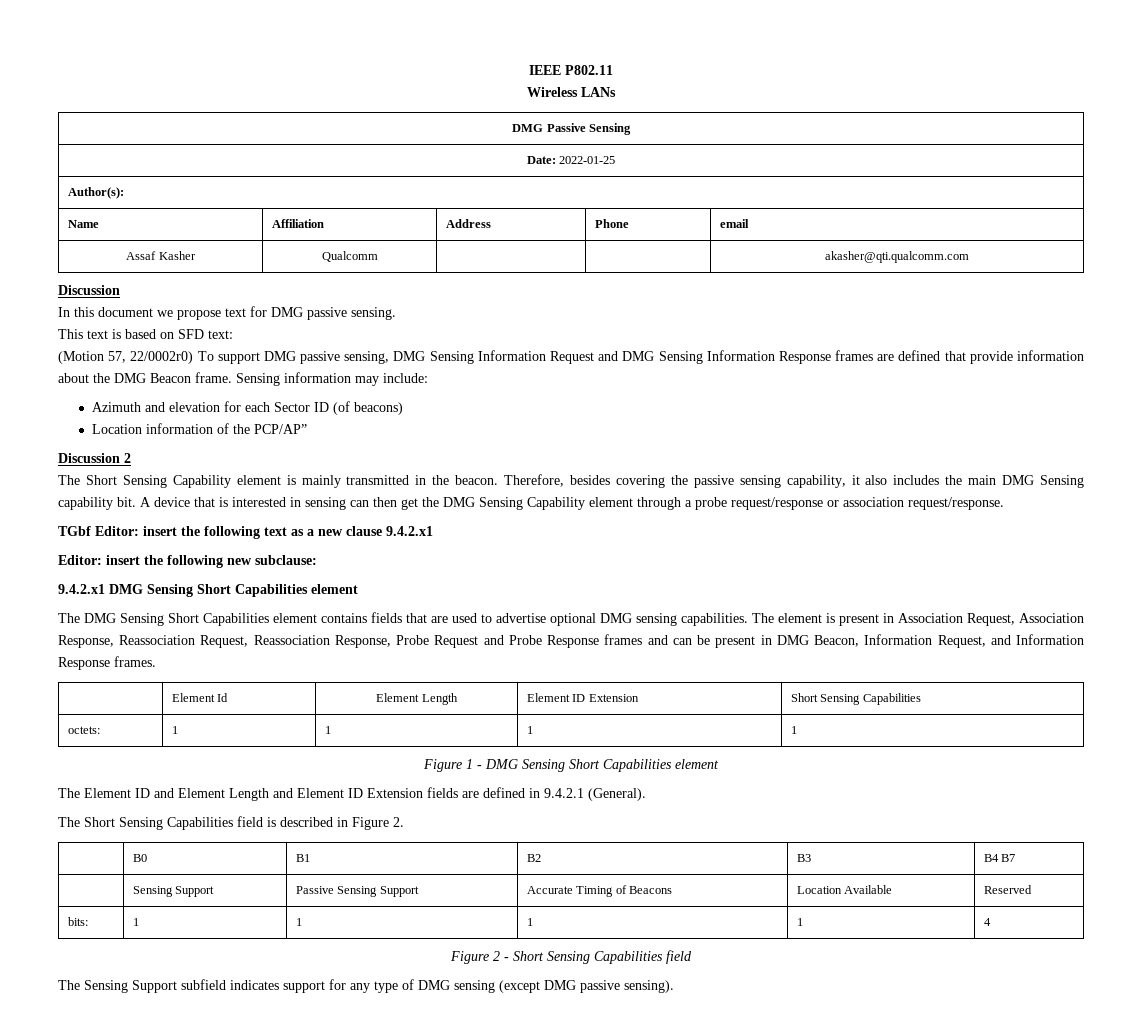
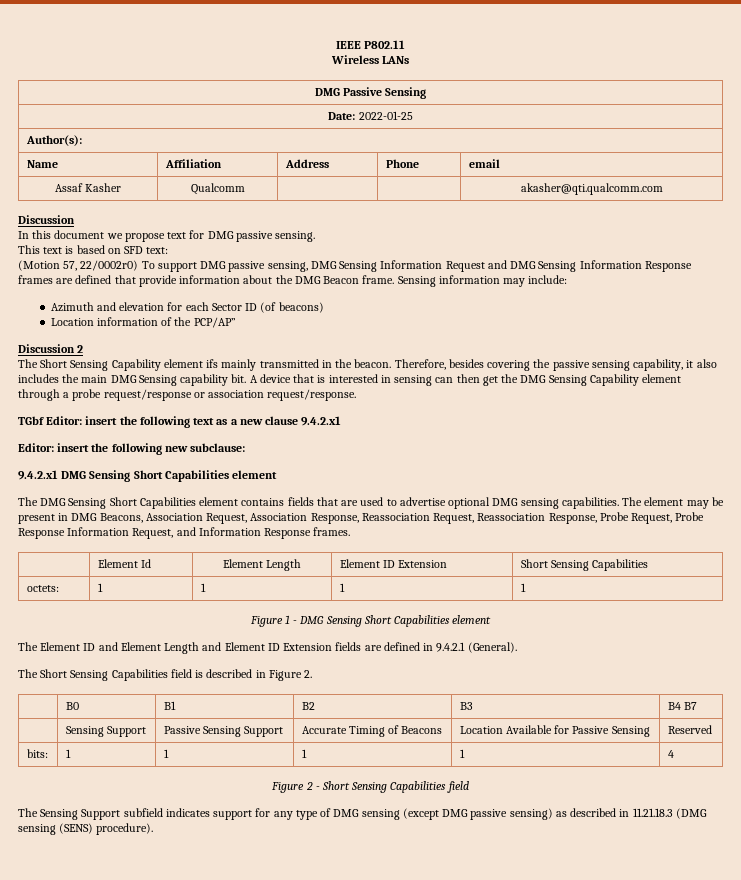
[286,475,296,485] is -> [206,359,219,368] ifs
[826,613,894,626] is present in -> [686,497,724,509] [18,513,143,524] may be present in DMG Beacons,
[434,634,860,648] Request and Probe Response frames and can be present in DMG Beacon, -> [631,512,705,524] [18,528,65,539] Request, Probe Response
(893, 889) none -> [554,725,650,737] for Passive Sensing
[624,980,674,993] sensing). -> [509,808,707,820] [18,823,154,835] sensing) as described in 11.21.18.3 (DMG sensing (SENS) procedure).

